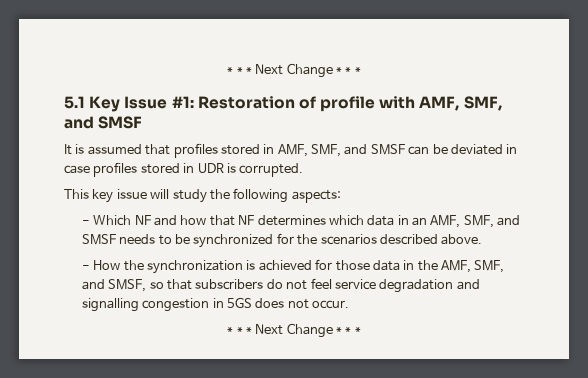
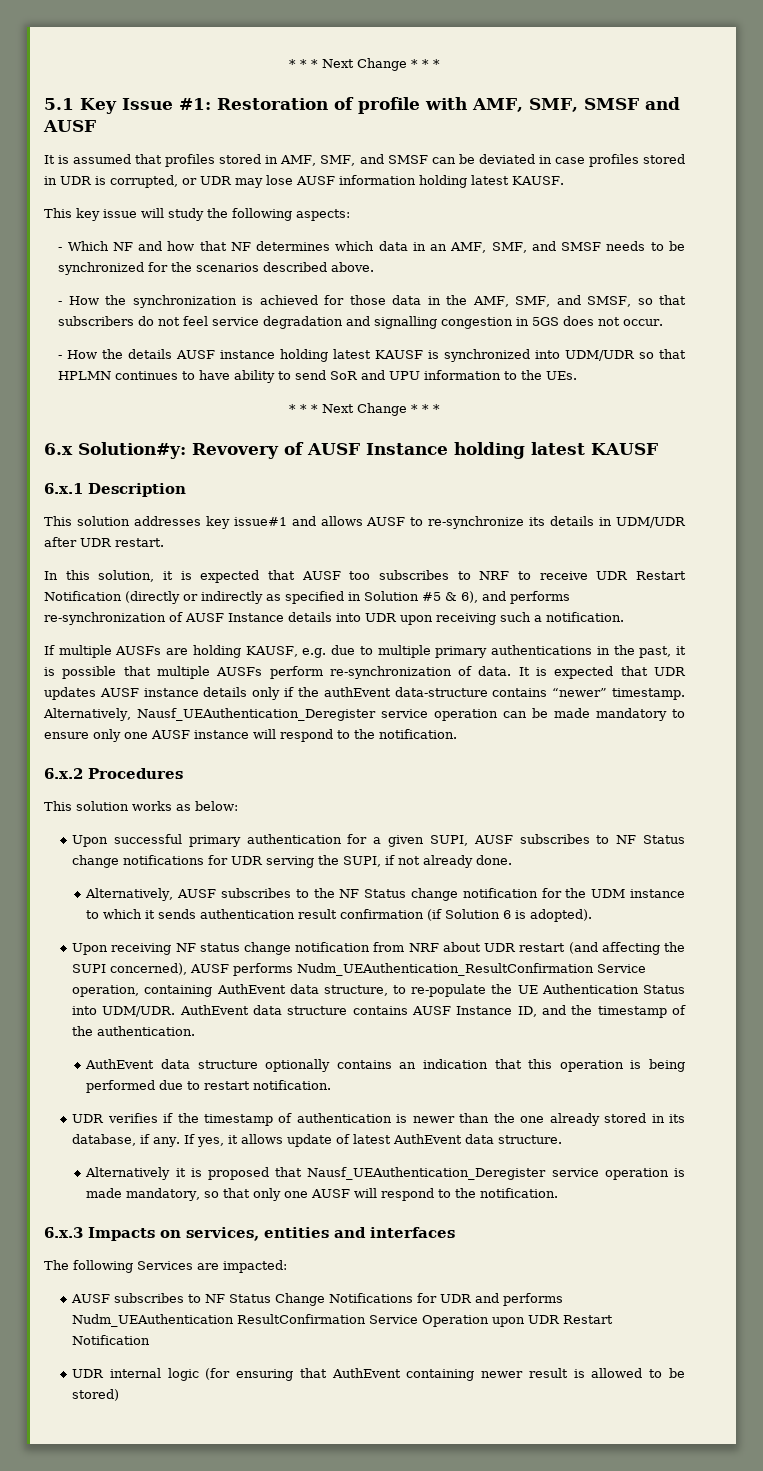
[64,116,143,129] and SMSF -> [583,97,680,110] [43,120,96,132] SMSF and AUSF
[239,163,304,177] corrupted. -> [110,175,564,188] corrupted, or UDR may lose AUSF information holding latest KAUSF.
[227,323,361,338] // * * * Next Change * * * -> [58,349,686,362] [58,370,578,383] [289,403,440,416] [44,442,658,459] [44,483,186,497] [44,516,686,529] [44,537,164,547] [44,570,686,583] [44,591,570,604] [44,612,624,625] [44,645,686,658] [44,666,686,679] [44,687,685,700] [43,708,685,721] [44,729,457,742] [44,768,183,779] [44,801,238,811] [72,834,685,847] [72,855,513,868] [85,888,686,901] [86,909,593,922] [72,942,685,955] [72,963,647,976] [72,984,685,997] [72,1005,686,1018] [72,1026,196,1036] [85,1059,685,1072] [86,1080,332,1093] [72,1113,685,1126] [72,1134,563,1147] [85,1167,686,1180] [86,1188,559,1201] [44,1227,455,1241] [44,1260,287,1273] [71,1293,564,1306] [72,1314,614,1327] [72,1335,151,1345] [72,1368,685,1381] [72,1389,120,1401] // - How the details AUSF instance holding latest KAUSF is synchronized into UDM/UDR so that HPLMN continues to have ability to send SoR and UPU information to the UEs. // * * * Next Change * * * // 6.x Solution#y: Revovery of AUSF Instance holding latest KAUSF // 6.x.1 Description // This solution addresses key issue#1 and allows AUSF to re-synchronize its details in UDM/UDR after UDR restart. // In this solution, it is expected that AUSF too subscribes to NRF to receive UDR Restart Notification (directly or indirectly as specified in Solution #5 & 6), and performs re-synchronization of AUSF Instance details into UDR upon receiving such a notification. // If multiple AUSFs are holding KAUSF, e.g. due to multiple primary authentications in the past, it is possible that multiple AUSFs perform re-synchronization of data. It is expected that UDR updates AUSF instance details only if the authEvent data-structure contains “newer” timestamp. Alternatively, Nausf_UEAuthentication_Deregister service operation can be made mandatory to ensure only one AUSF instance will respond to the notification. // 6.x.2 Procedures // This solution works as below: // Upon successful primary authentication for a given SUPI, AUSF subscribes to NF Status change notifications for UDR serving the SUPI, if not already done. // Alternatively, AUSF subscribes to the NF Status change notification for the UDM instance to which it sends authentication result confirmation (if Solution 6 is adopted). // Upon receiving NF status change notification from NRF about UDR restart (and affecting the SUPI concerned), AUSF performs Nudm_UEAuthentication_ResultConfirmation Service operation, containing AuthEvent data structure, to re-populate the UE Authentication Status into UDM/UDR. AuthEvent data structure contains AUSF Instance ID, and the timestamp of the authentication. // AuthEvent data structure optionally contains an indication that this operation is being performed due to restart notification. // UDR verifies if the timestamp of authentication is newer than the one already stored in its database, if any. If yes, it allows update of latest AuthEvent data structure. // Alternatively it is proposed that Nausf_UEAuthentication_Deregister service operation is made mandatory, so that only one AUSF will respond to the notification. // 6.x.3 Impacts on services, entities and interfaces // The following Services are impacted: // AUSF subscribes to NF Status Change Notifications for UDR and performs Nudm_UEAuthentication ResultConfirmation Service Operation upon UDR Restart Notification // UDR internal logic (for ensuring that AuthEvent containing newer result is allowed to be stored)

